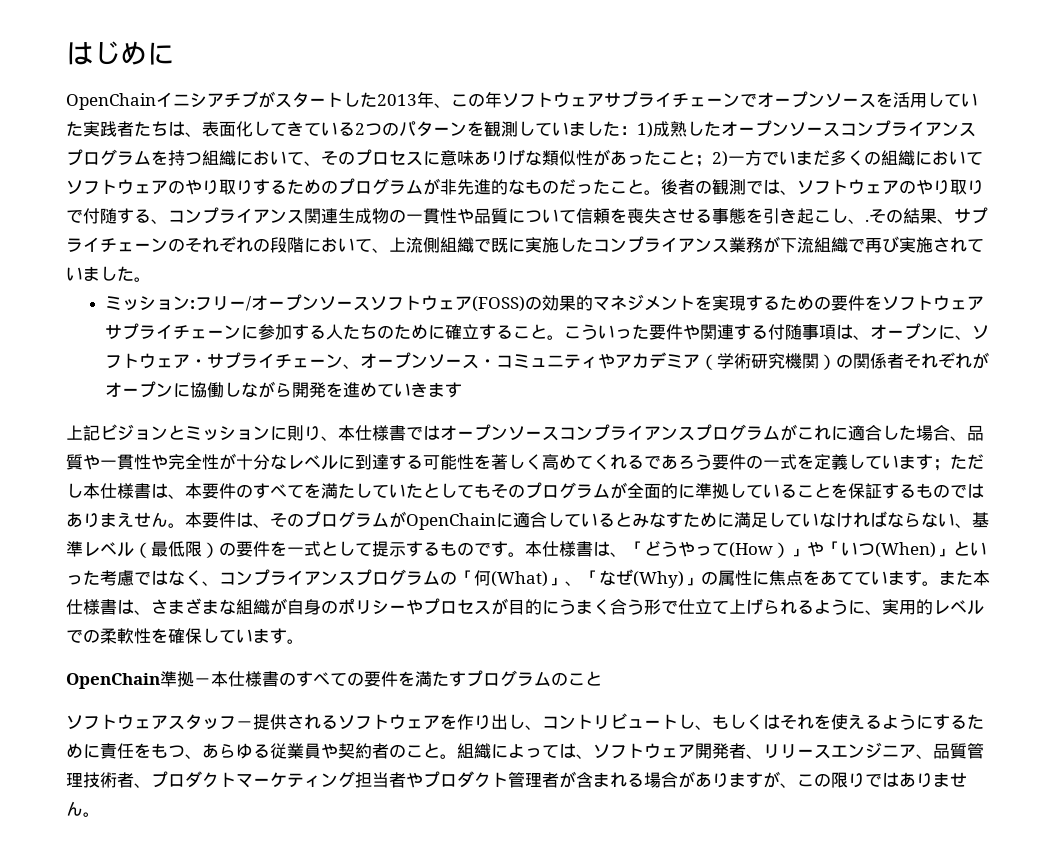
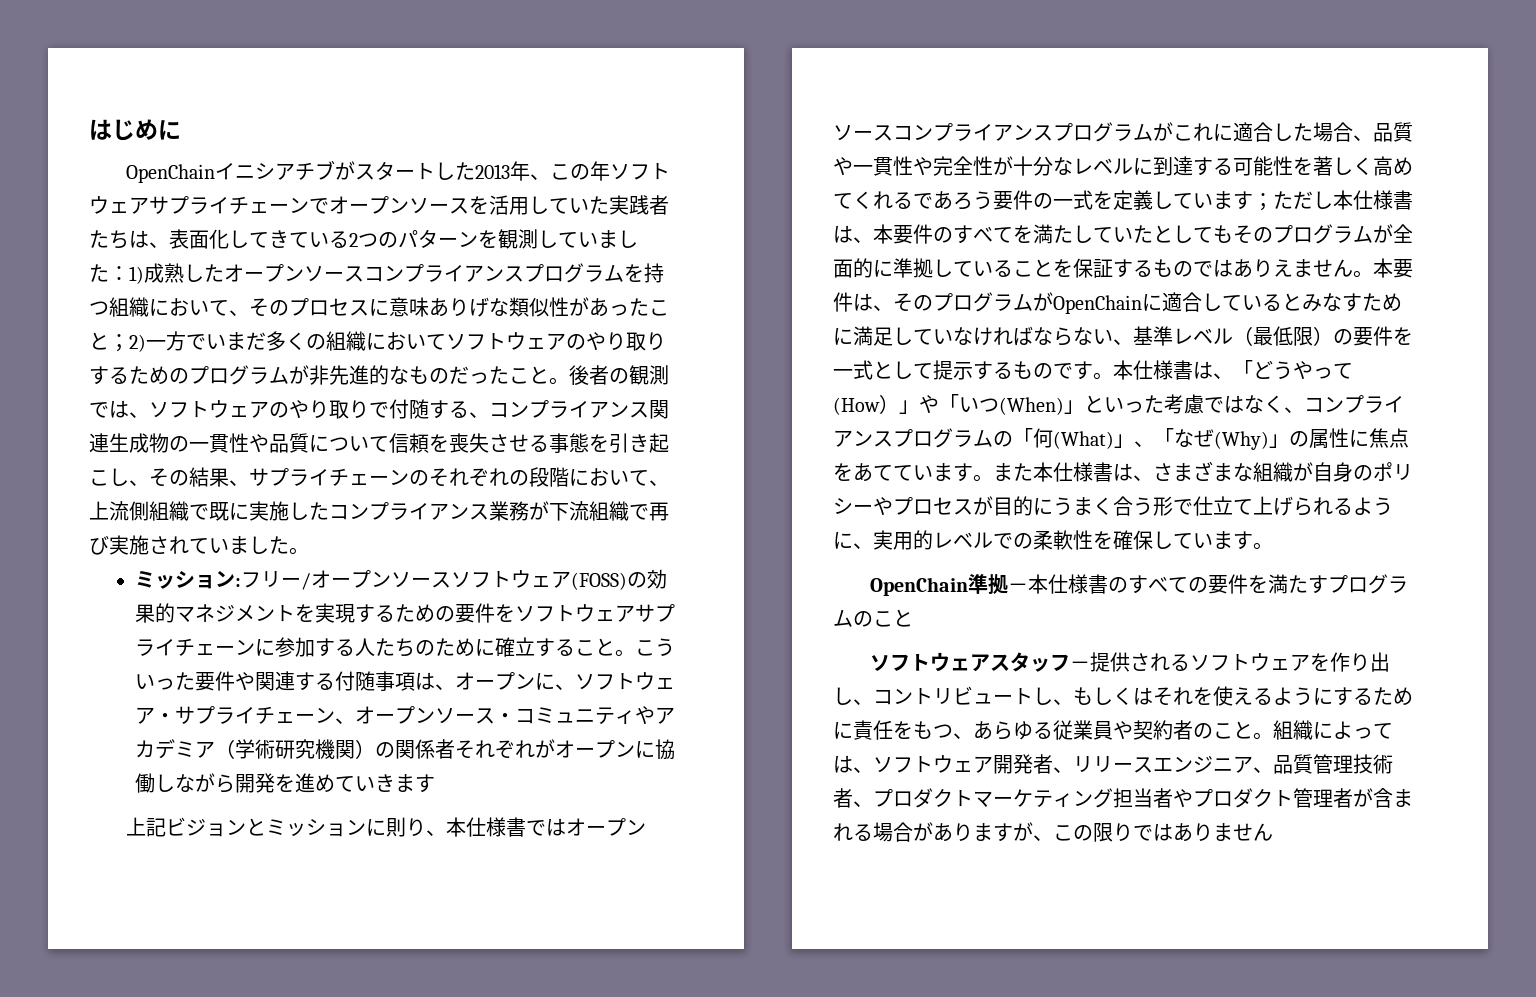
[865,219,869,222] . -> (149, 483) none
[100,512,134,527] まえ -> [1273,259,1313,277] えま
[83,812,100,817] 。 -> (1273, 832) none

